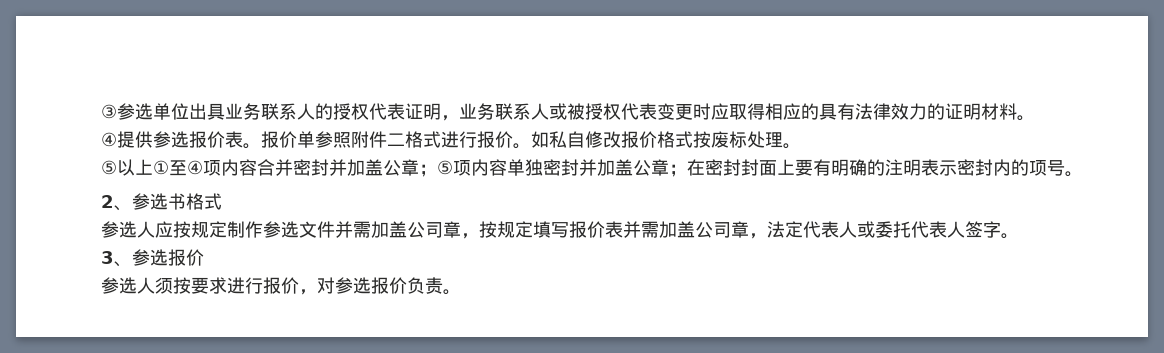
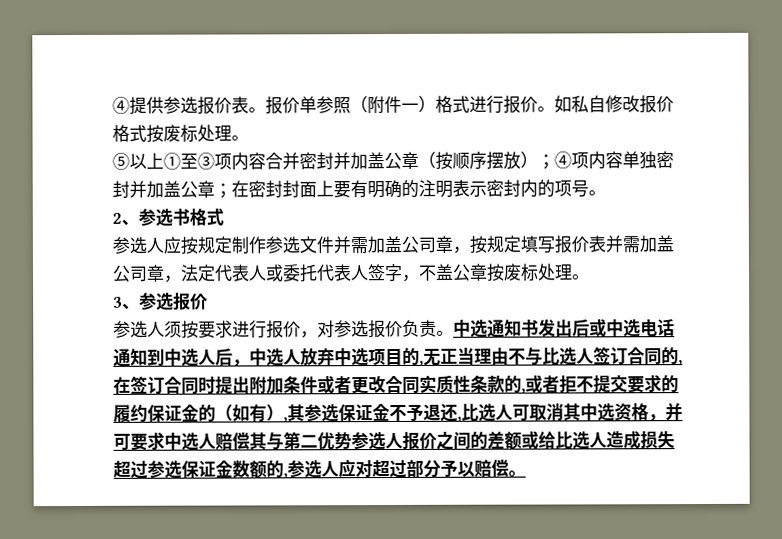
[101,103,1035,121] ③参选单位出具业务联系人的授权代表证明，业务联系人或被授权代表变更时应取得相应的具有法律效力的证明材料。 // -> (112, 105) none
[351,131,405,148] 附件二 -> [350,95,436,115] （附件一）
[187,160,203,175] ④ -> [197,152,215,170] ③
[419,160,453,177] ；⑤ -> [418,151,572,170] （按顺序摆放）；④
(1001, 229) none -> [402,263,573,282] ，不盖公章按废标处理
(461, 292) none -> [453,318,675,338] [113,346,683,367] [113,374,679,395] [113,402,683,423] [113,430,675,451] [113,458,526,479] 中选通知书发出后或中选电话通知到中选人后，中选人放弃中选项目的,无正当理由不与比选人签订合同的,在签订合同时提出附加条件或者更改合同实质性条款的,或者拒不提交要求的履约保证金的（如有）,其参选保证金不予退还,比选人可取消其中选资格，并可要求中选人赔偿其与第二优势参选人报价之间的差额或给比选人造成损失超过参选保证金数额的,参选人应对超过部分予以赔偿。

